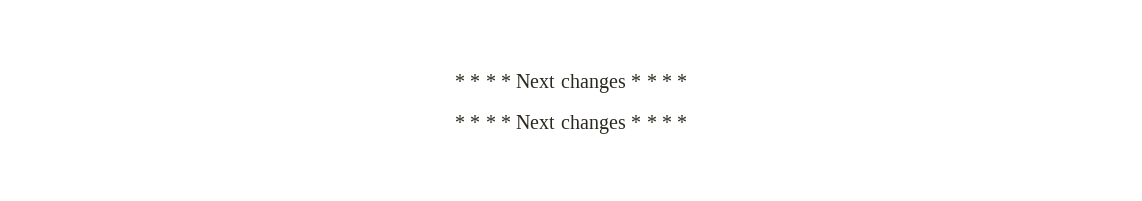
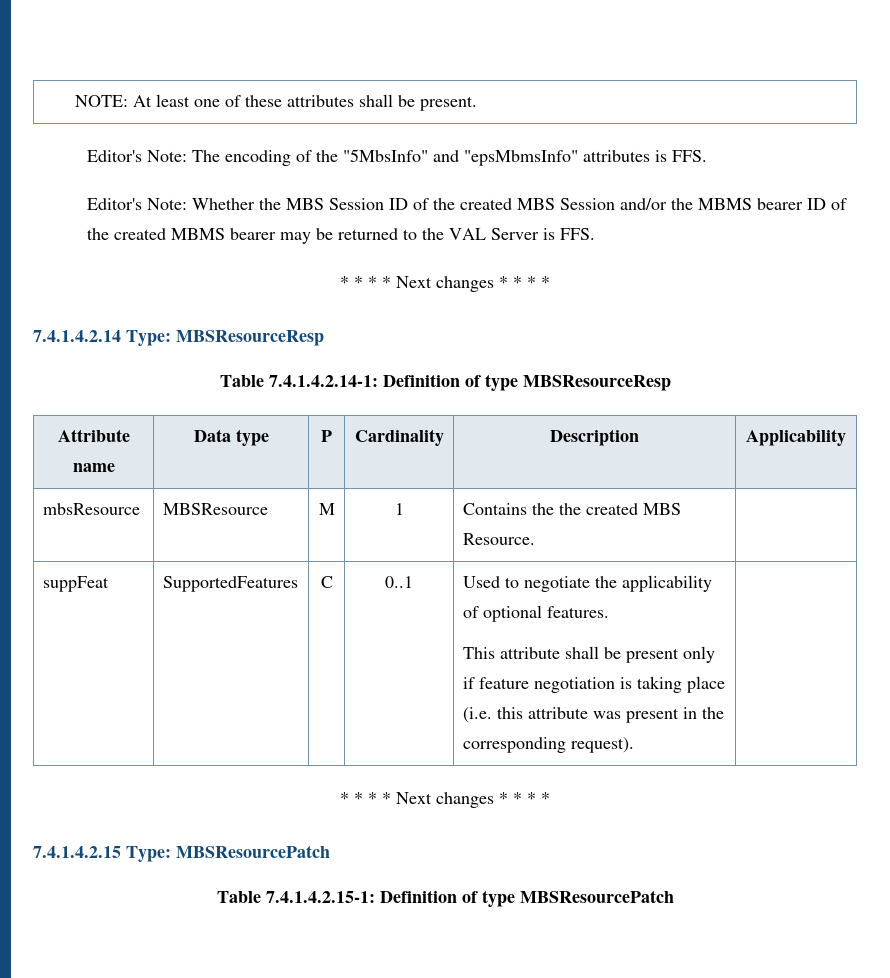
(454, 81) none -> [75,94,478,111] [87,149,708,166] [87,198,848,210] [87,228,596,244] NOTE: At least one of these attributes shall be present. // Editor's Note: The encoding of the "5MbsInfo" and "epsMbmsInfo" attributes is FFS. // Editor's Note: Whether the MBS Session ID of the created MBS Session and/or the MBMS bearer ID of the created MBMS bearer may be returned to the VAL Server is FFS. //
(688, 81) none -> [33,330,324,346] [219,374,671,391] [57,429,130,442] [72,463,115,472] [193,429,269,446] [321,430,332,442] [354,429,444,446] [550,429,639,446] [746,429,846,446] [42,503,140,515] [162,503,268,515] [318,503,335,515] [394,503,404,515] [462,503,681,515] [462,533,535,545] [42,576,109,592] [162,576,298,592] [320,576,333,588] [385,576,413,588] [462,575,712,592] [462,605,609,622] [462,646,715,663] [462,676,725,693] [462,707,724,723] [462,737,634,753] // 7.4.1.4.2.14 Type: MBSResourceResp // Table 7.4.1.4.2.14-1: Definition of type MBSResourceResp // Attribute name | Data type | P | Cardinality | Description | Applicability // mbsResource | MBSResource | M | 1 | Contains the the created MBS Resource. | // suppFeat | SupportedFeatures | C | 0..1 | Used to negotiate the applicability of optional features. // This attribute shall be present only if feature negotiation is taking place (i.e. this attribute was present in the corresponding request). |
(688, 122) none -> [33,845,330,862] [216,890,674,907] // 7.4.1.4.2.15 Type: MBSResourcePatch // Table 7.4.1.4.2.15-1: Definition of type MBSResourcePatch

